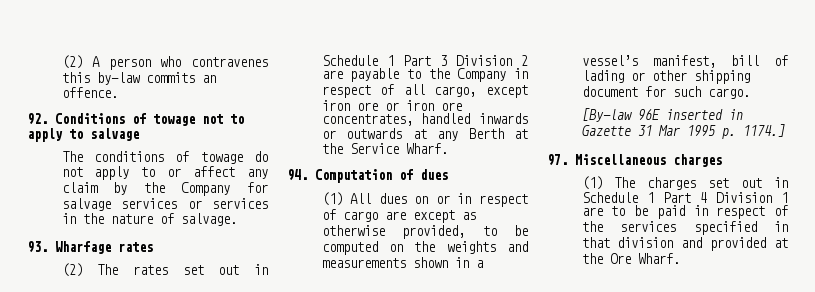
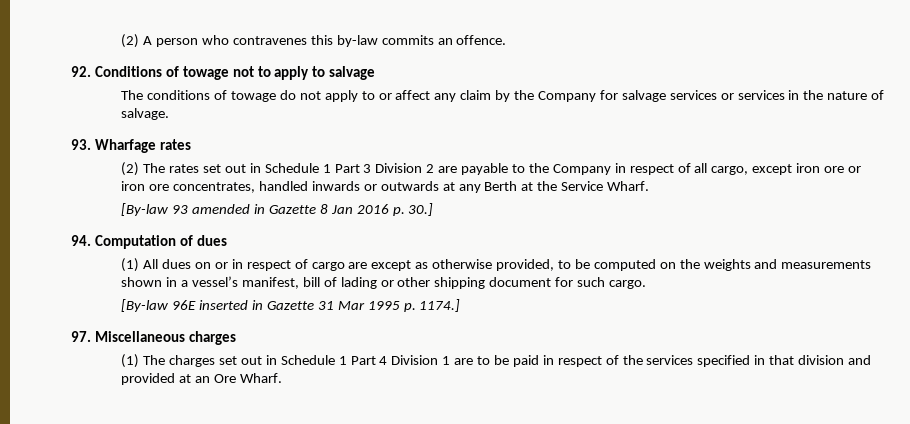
(448, 148) none -> [121,203,434,216] // [By-law 93 amended in Gazette 8 Jan 2016 p. 30.]
[581,253,603,264] the -> [195,376,211,383] an

